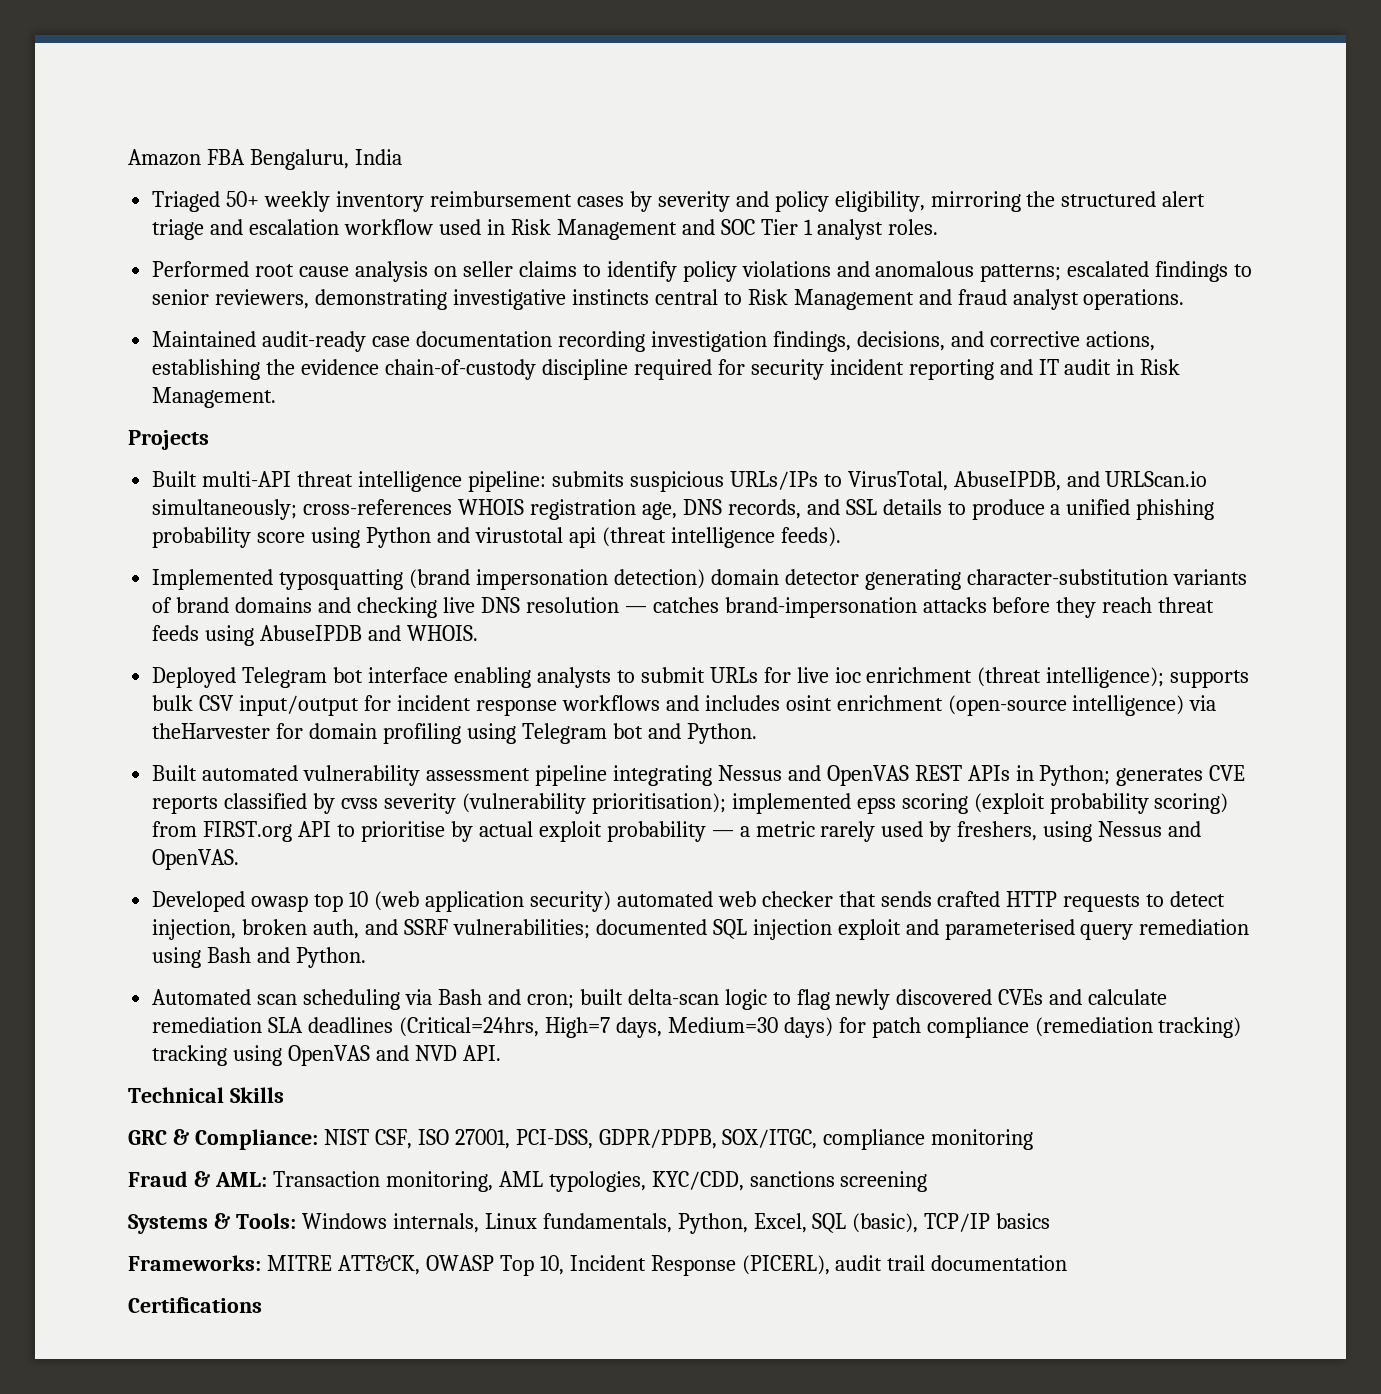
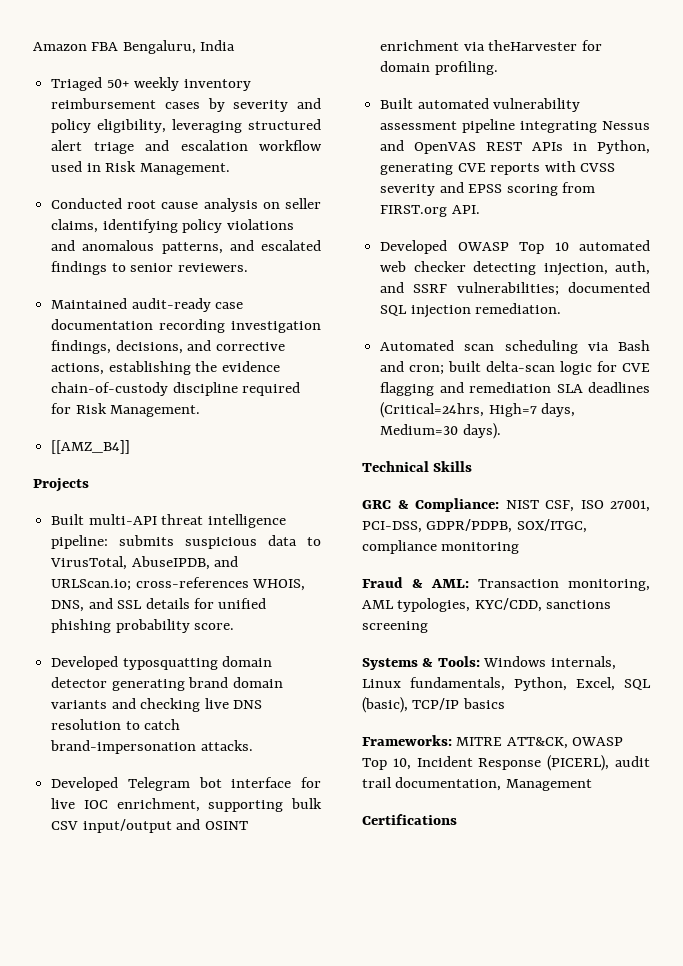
[930,191,1056,212] mirroring the -> [172,119,243,133] leveraging
[556,219,939,240] [152,261,250,277] Management and SOC Tier 1 analyst roles. // Performed -> [139,163,230,175] [51,198,123,209] Management. // Conducted
[518,261,677,282] claims to identify -> [51,219,178,233] claims, identifying
[980,264,1062,282] patterns; -> [161,240,254,254] patterns, and
[215,289,1185,310] reviewers, demonstrating investigative instincts central to Risk Management and fraud analyst operations. -> [177,263,248,272] reviewers.
[750,359,1181,380] [152,387,277,408] security incident reporting and IT audit in Risk Management. -> [75,403,201,417] [51,440,131,454] Risk Management. // [[AMZ_B4]]
[729,471,818,490] URLs/IPs -> [268,535,298,546] data
[1105,471,1208,487] [152,499,1215,520] [152,527,841,548] [152,569,1247,590] [152,597,313,613] URLScan.io simultaneously; cross-references WHOIS registration age, DNS records, and SSL details to produce a unified phishing probability score using Python and virustotal api (threat intelligence feeds). // Implemented typosquatting (brand impersonation detection) domain detector generating character-substitution variants of brand domains -> [51,577,306,591] [51,598,267,612] [51,619,235,633] [51,656,273,670] [51,677,283,691] [51,700,108,709] URLScan.io; cross-references WHOIS, DNS, and SSL details for unified phishing probability score. // Developed typosquatting domain detector generating brand domain variants
[624,597,1215,618] [152,625,478,646] [152,667,1250,688] [152,695,1217,716] [152,723,757,744] — catches brand-impersonation attacks before they reach threat feeds using AbuseIPDB and WHOIS. // Deployed Telegram bot interface enabling analysts to submit URLs for live ioc enrichment (threat intelligence); supports bulk CSV input/output for incident response workflows and includes osint enrichment (open-source intelligence) via theHarvester for domain profiling using Telegram bot and Python. -> [125,719,181,730] [50,740,253,754] [51,777,322,791] [51,798,323,812] [51,819,248,833] [380,40,602,51] [380,61,498,75] to catch brand-impersonation attacks. // Developed Telegram bot interface for live IOC enrichment, supporting bulk CSV input/output and OSINT enrichment via theHarvester for domain profiling.
[1039,765,1246,786] [152,793,1229,814] [152,821,1202,842] [152,849,240,870] [152,891,1226,912] [152,919,308,940] Python; generates CVE reports classified by cvss severity (vulnerability prioritisation); implemented epss scoring (exploit probability scoring) from FIRST.org API to prioritise by actual exploit probability — a metric rarely used by freshers, using Nessus and OpenVAS. // Developed owasp top 10 (web application security) automated web checker that sends crafted HTTP requests to detect injection, broken -> [597,140,650,154] [380,161,615,175] [380,182,595,196] [380,205,480,217] [380,240,650,254] [380,261,608,276] Python, generating CVE reports with CVSS severity and EPSS scoring from FIRST.org API. // Developed OWASP Top 10 automated web checker detecting injection,
[837,919,1250,940] [152,947,367,968] exploit and parameterised query remediation using Bash and Python. -> [475,303,562,314] remediation.
[772,989,1168,1010] to flag newly discovered CVEs and calculate -> [597,361,650,372] [380,382,464,396] for CVE flagging and
[783,1017,1242,1038] [152,1045,501,1066] days) for patch compliance (remediation tracking) tracking using OpenVAS and NVD API. -> [462,423,501,439] days).
[931,1255,1068,1271] documentation -> [395,777,592,791] documentation, Management

